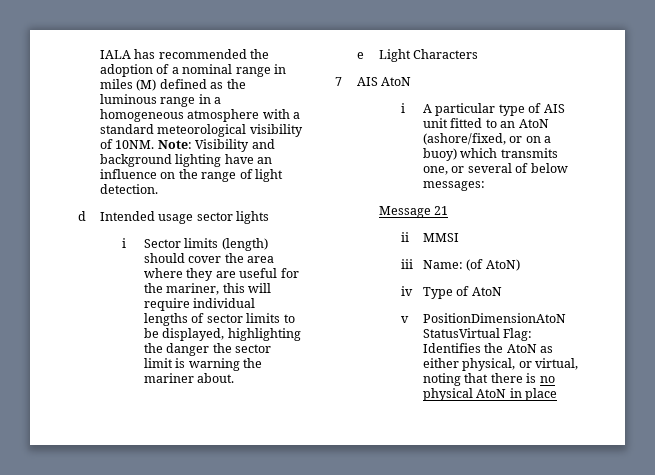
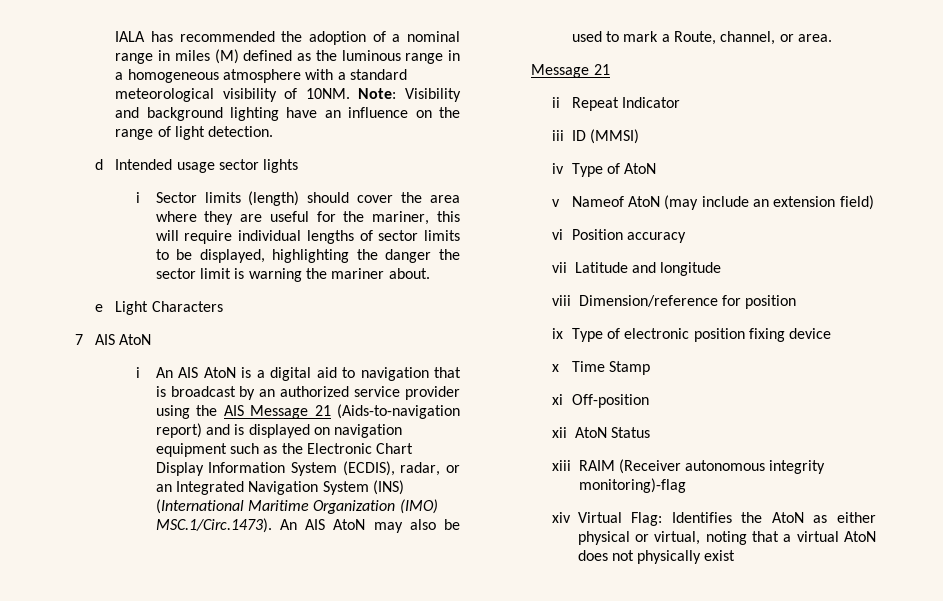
[423,103,565,116] [423,118,549,128] [423,133,552,145] [423,148,558,161] [423,163,568,175] [423,181,486,191] A particular type of AIS unit fitted to an AtoN (ashore/fixed, or on a buoy) which transmits one, or several of below messages: -> [155,367,462,381] [155,386,461,400] [155,404,460,419] [155,423,403,438] [155,443,414,457] [155,461,460,476] [155,480,404,495] [155,499,438,514] [155,518,460,533] [571,31,832,45] An AIS AtoN is a digital aid to navigation that is broadcast by an authorized service provider using the AIS Message 21 (Aids-to-navigation report) and is displayed on navigation equipment such as the Electronic Chart Display Information System (ECDIS), radar, or an Integrated Navigation System (INS) (International Maritime Organization (IMO) MSC.1/Circ.1473). An AIS AtoN may also be used to mark a Route, channel, or area.
[423,233,460,242] MMSI -> [571,97,680,111] Repeat Indicator
[423,259,520,271] Name: (of AtoN) -> [571,129,639,144] ID (MMSI)
[423,313,567,323] [423,328,501,338] PositionDimensionAtoN StatusVirtual -> [571,195,874,210] [551,229,686,243] [551,262,722,276] [551,295,797,309] [551,328,832,342] [551,361,650,375] [551,394,649,408] [551,427,650,438] [551,459,826,474] [578,478,686,493] [551,512,622,523] Nameof AtoN (may include an extension field) // vi Position accuracy // vii Latitude and longitude // viii Dimension/reference for position // ix Type of electronic position fixing device // x Time Stamp // xi Off-position // xii AtoN Status // xiii RAIM (Receiver autonomous integrity monitoring)-flag // xiv Virtual
[462,358,516,371] physical, -> [577,531,630,545] physical
[490,373,555,383] [423,388,558,401] there is no physical AtoN in place -> [783,531,876,542] [577,550,736,564] a virtual AtoN does not physically exist

